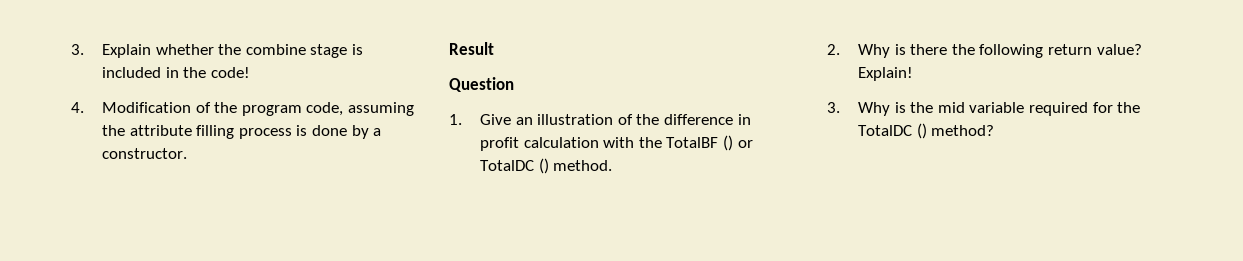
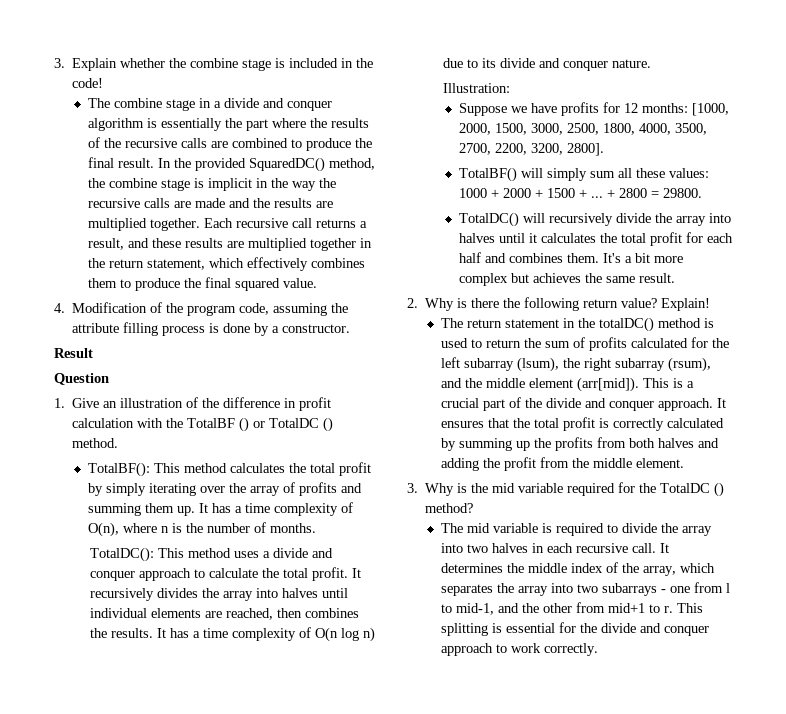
(250, 72) none -> [87,98,332,111] [87,118,369,131] [87,137,372,151] [87,157,375,172] [87,178,336,191] [87,198,333,208] [87,218,367,231] [87,238,372,251] [87,257,365,271] [87,277,317,291] // The combine stage in a divide and conquer algorithm is essentially the part where the results of the recursive calls are combined to produce the final result. In the provided SquaredDC() method, the combine stage is implicit in the way the recursive calls are made and the results are multiplied together. Each recursive call returns a result, and these results are multiplied together in the return statement, which effectively combines them to produce the final squared value.
(613, 165) none -> [87,462,371,477] [87,482,362,496] [87,502,353,516] [87,522,316,537] [89,547,333,562] [89,567,361,581] [89,588,348,601] [89,608,359,620] [89,627,375,642] [442,58,651,71] [442,83,510,93] [458,102,729,116] [458,123,707,135] [458,143,604,156] [458,167,709,182] [458,188,702,198] [458,212,731,227] [458,232,733,246] [458,252,683,263] [458,273,675,286] // TotalBF(): This method calculates the total profit by simply iterating over the array of profits and summing them up. It has a time complexity of O(n), where n is the number of months. // TotalDC(): This method uses a divide and conquer approach to calculate the total profit. It recursively divides the array into halves until individual elements are reached, then combines the results. It has a time complexity of O(n log n) due to its divide and conquer nature. // Illustration: // Suppose we have profits for 12 months: [1000, 2000, 1500, 3000, 2500, 1800, 4000, 3500, 2700, 2200, 3200, 2800]. // TotalBF() will simply sum all these values: 1000 + 2000 + 1500 + ... + 2800 = 29800. // TotalDC() will recursively divide the array into halves until it calculates the total profit for each half and combines them. It's a bit more complex but achieves the same result.
(914, 74) none -> [440,317,714,332] [440,337,729,351] [440,357,711,372] [440,377,694,392] [440,397,726,411] [440,417,724,431] [440,437,719,451] [440,457,684,471] // The return statement in the totalDC() method is used to return the sum of profits calculated for the left subarray (lsum), the right subarray (rsum), and the middle element (arr[mid]). This is a crucial part of the divide and conquer approach. It ensures that the total profit is correctly calculated by summing up the profits from both halves and adding the profit from the middle element.
(995, 130) none -> [440,523,712,536] [440,543,669,553] [440,562,715,576] [440,582,730,596] [440,602,703,615] [440,622,709,636] [440,643,598,656] // The mid variable is required to divide the array into two halves in each recursive call. It determines the middle index of the array, which separates the array into two subarrays - one from l to mid-1, and the other from mid+1 to r. This splitting is essential for the divide and conquer approach to work correctly.

